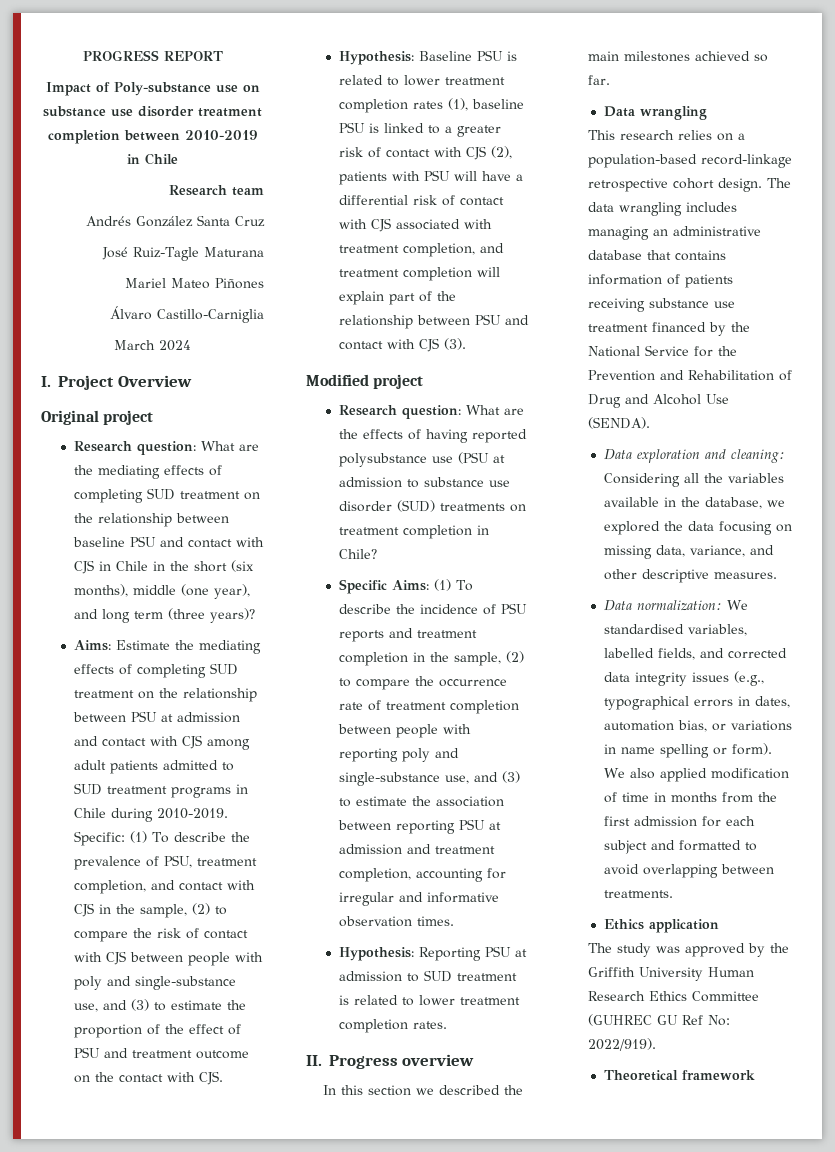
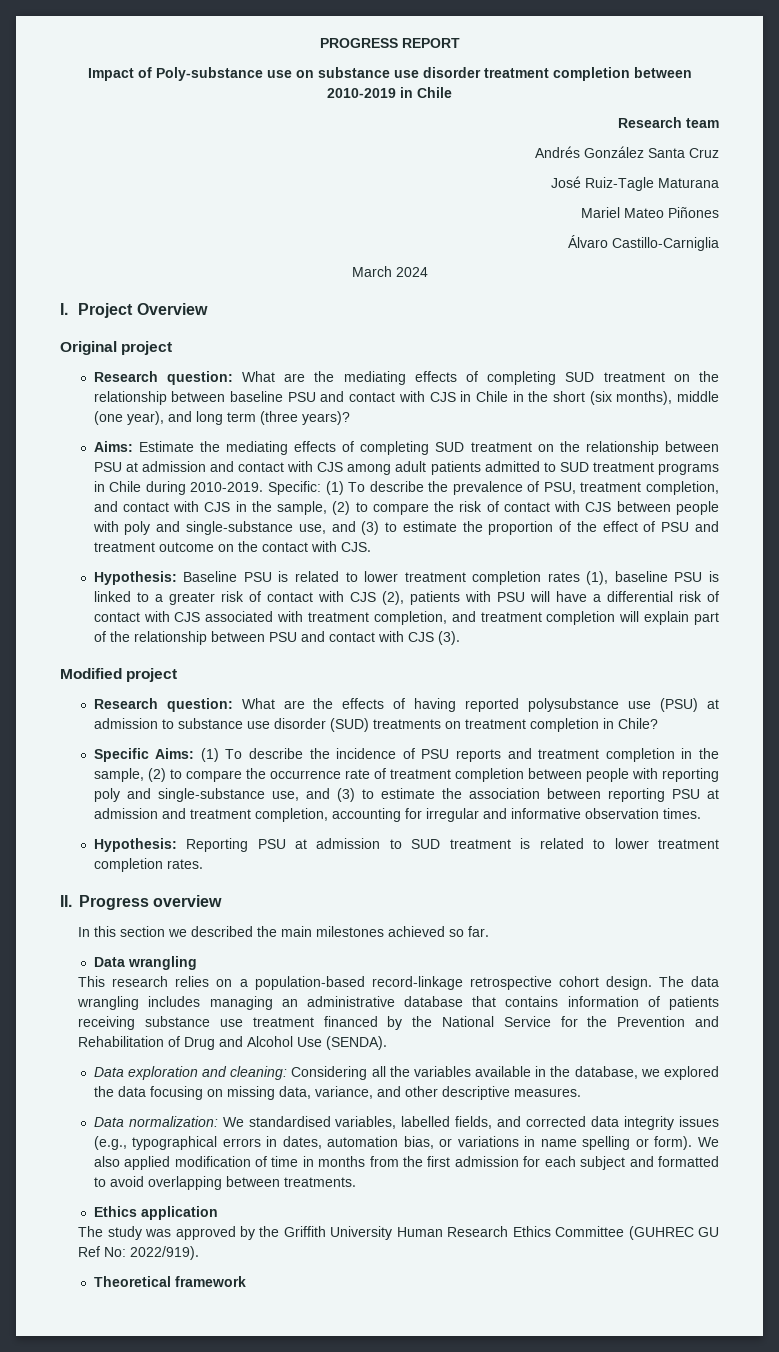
[457,452,489,464] (PSU -> [660,698,699,712] (PSU)

